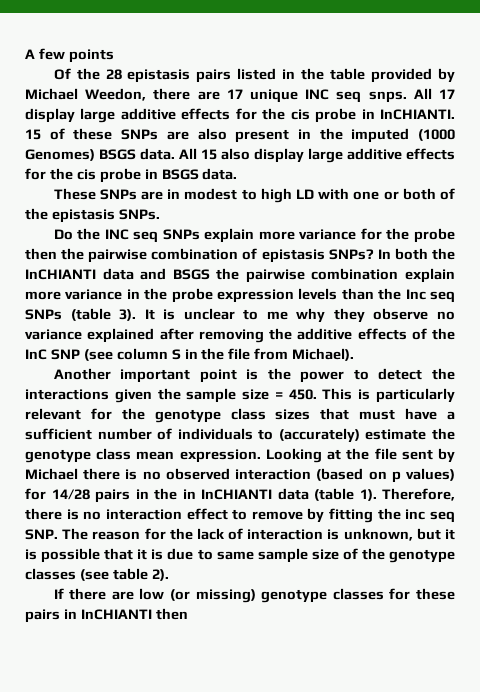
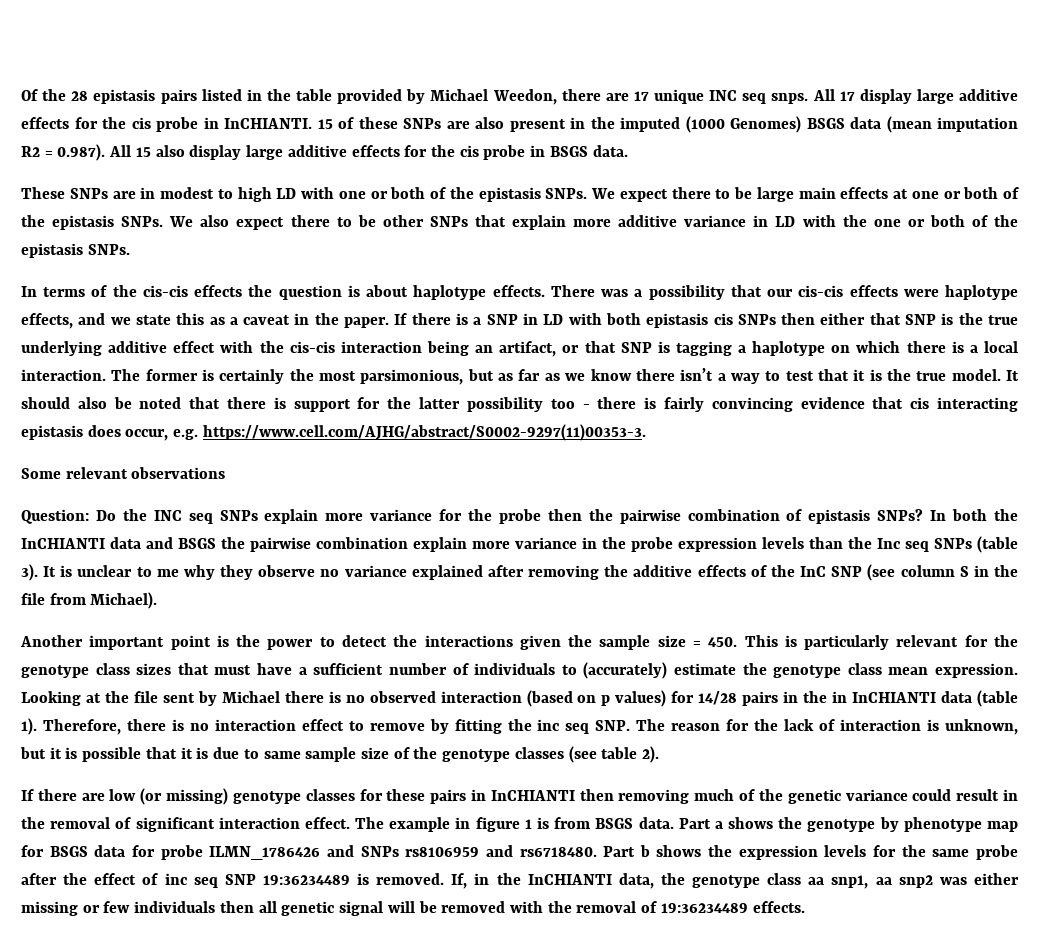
[25,48,114,63] A few points // -> (21, 95) none
[140,148,175,160] data. -> [850,116,1018,133] [21,144,106,161] data (mean imputation R2 = 0.987).
(160, 214) // -> [591,187,1019,202] [21,215,1019,230] [21,243,130,258] [21,285,1018,300] [21,313,1018,329] [21,341,1018,357] [21,368,1019,385] [21,397,1019,412] [21,424,646,441] [21,467,226,479] [21,509,89,524] We expect there to be large main effects at one or both of the epistasis SNPs. We also expect there to be other SNPs that explain more additive variance in LD with the one or both of the epistasis SNPs. // In terms of the cis-cis effects the question is about haplotype effects. There was a possibility that our cis-cis effects were haplotype effects, and we state this as a caveat in the paper. If there is a SNP in LD with both epistasis cis SNPs then either that SNP is the true underlying additive effect with the cis-cis interaction being an artifact, or that SNP is tagging a haplotype on which there is a local interaction. The former is certainly the most parsimonious, but as far as we know there isn’t a way to test that it is the true model. It should also be noted that there is support for the latter possibility too - there is fairly convincing evidence that cis interacting epistasis does occur, e.g. https://www.cell.com/AJHG/abstract/S0002-9297(11)00353-3. // Some relevant observations // Question:
(188, 614) none -> [618,789,1019,804] [21,817,1018,832] [21,845,1018,860] [21,873,1020,889] [21,901,805,916] removing much of the genetic variance could result in the removal of significant interaction effect. The example in figure 1 is from BSGS data. Part a shows the genotype by phenotype map for BSGS data for probe ILMN_1786426 and SNPs rs8106959 and rs6718480. Part b shows the expression levels for the same probe after the effect of inc seq SNP 19:36234489 is removed. If, in the InCHIANTI data, the genotype class aa snp1, aa snp2 was either missing or few individuals then all genetic signal will be removed with the removal of 19:36234489 effects.

